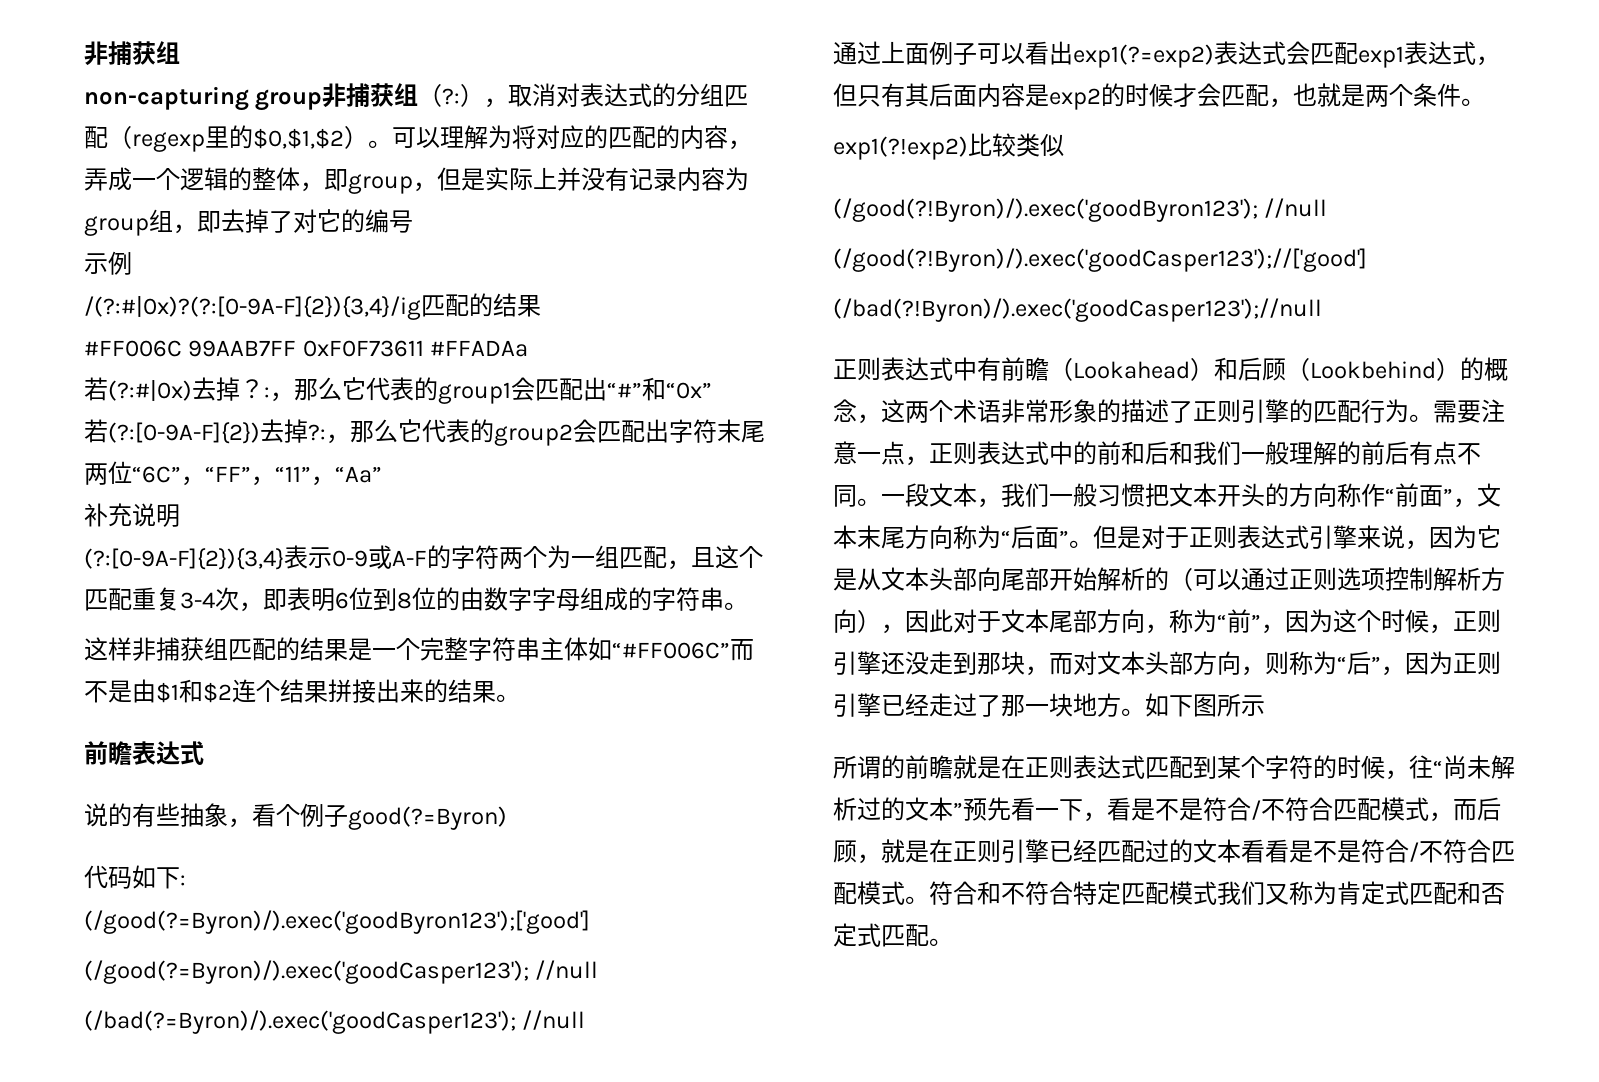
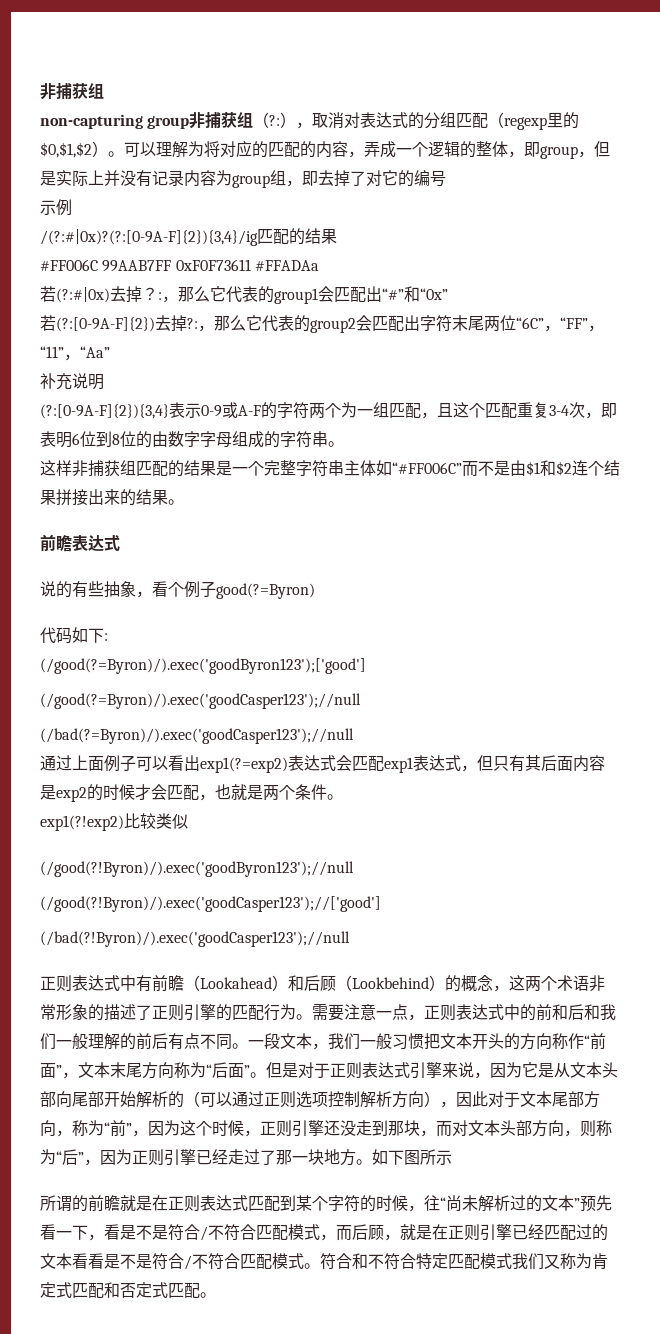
[84,960,599,984] [84,1010,586,1034] (/good(?=Byron)/).exec('goodCasper123'); //null // (/bad(?=Byron)/).exec('goodCasper123'); //null -> [40,693,361,709] [40,728,354,744] (/good(?=Byron)/).exec('goodCasper123');//null // (/bad(?=Byron)/).exec('goodCasper123');//null
[833,198,1328,222] (/good(?!Byron)/).exec('goodByron123'); //null -> [40,861,354,877] (/good(?!Byron)/).exec('goodByron123');//null

